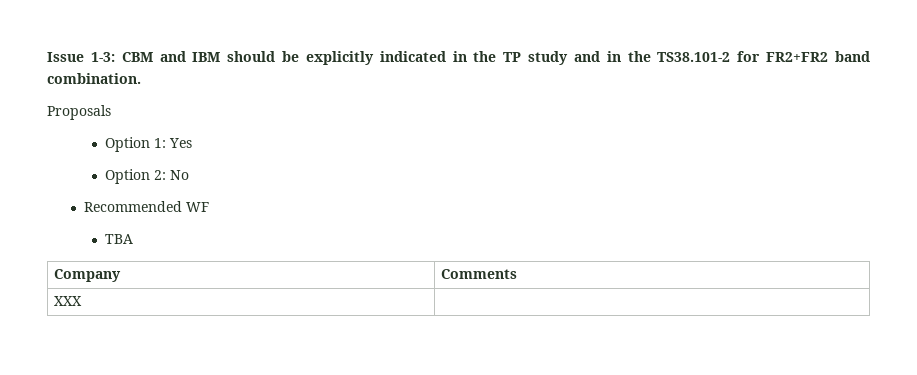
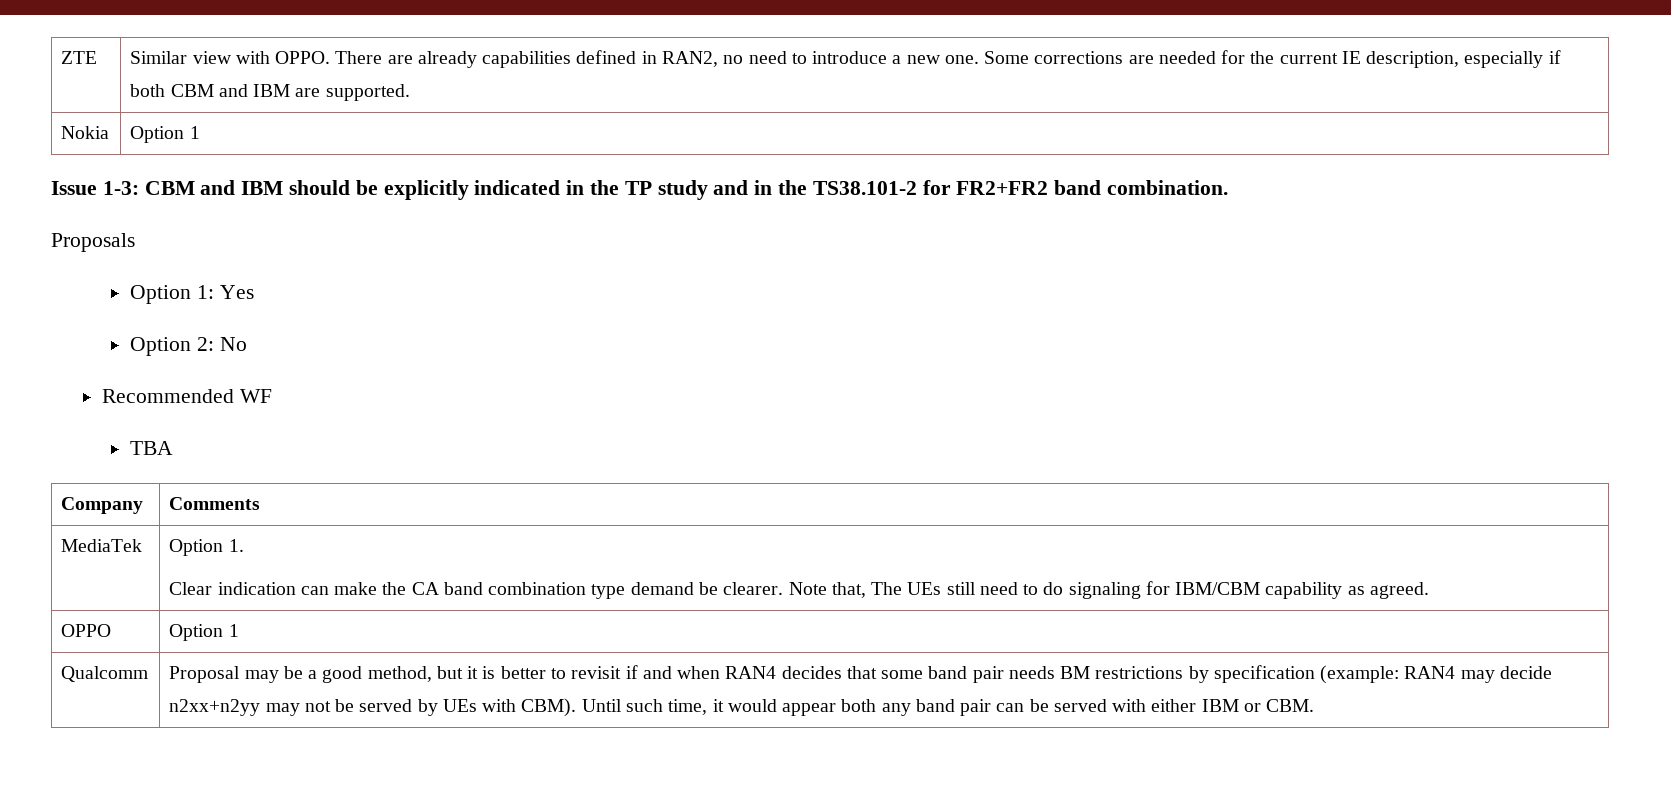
(47, 57) none -> [61,51,98,64] [130,50,1561,68] [130,84,410,101] [61,126,110,139] [130,126,200,143] ZTE | Similar view with OPPO. There are already capabilities defined in RAN2, no need to introduce a new one. Some corrections are needed for the current IE description, especially if both CBM and IBM are supported. // Nokia | Option 1 //
[54,296,83,306] XXX | -> [61,539,143,552] [169,539,244,556] [169,581,1429,599] [61,624,112,637] [169,624,239,641] [61,666,149,682] [169,665,1553,684] [169,698,1315,717] MediaTek | Option 1. // Clear indication can make the CA band combination type demand be clearer. Note that, The UEs still need to do signaling for IBM/CBM capability as agreed. // OPPO | Option 1 // Qualcomm | Proposal may be a good method, but it is better to revisit if and when RAN4 decides that some band pair needs BM restrictions by specification (example: RAN4 may decide n2xx+n2yy may not be served by UEs with CBM). Until such time, it would appear both any band pair can be served with either IBM or CBM.

